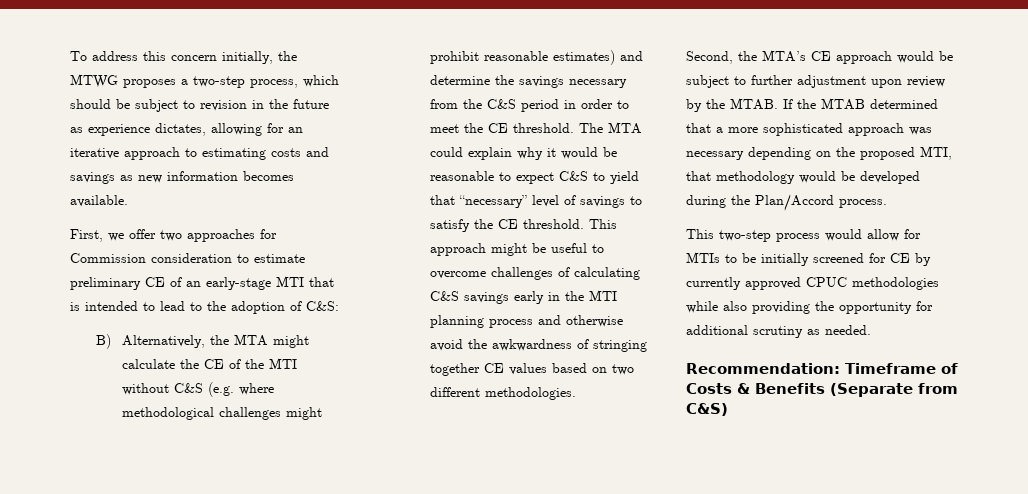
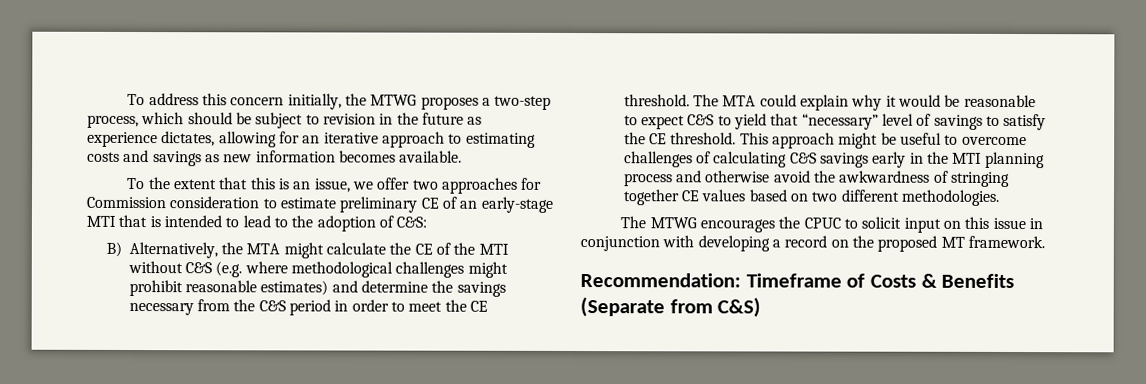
[70,229,103,242] First, -> [127,177,351,193] To the extent that this is an issue,
[686,50,953,64] [686,75,945,88] [686,98,938,112] [686,123,932,136] [686,146,952,160] [686,171,920,184] [686,194,887,211] [686,229,921,242] [686,252,931,266] [686,277,939,290] [686,301,933,314] [686,325,871,338] Second, the MTA’s CE approach would be subject to further adjustment upon review by the MTAB. If the MTAB determined that a more sophisticated approach was necessary depending on the proposed MTI, that methodology would be developed during the Plan/Accord process. // This two-step process would allow for MTIs to be initially screened for CE by currently approved CPUC methodologies while also providing the opportunity for additional scrutiny as needed. -> [620,216,1044,233] [580,235,1045,252] The MTWG encourages the CPUC to solicit input on this issue in conjunction with developing a record on the proposed MT framework.

